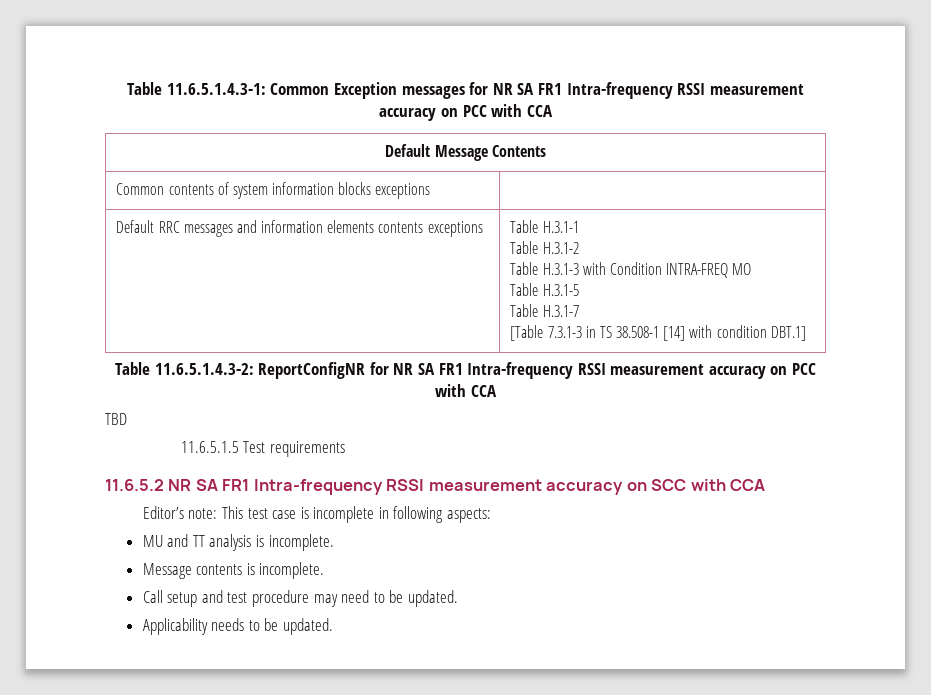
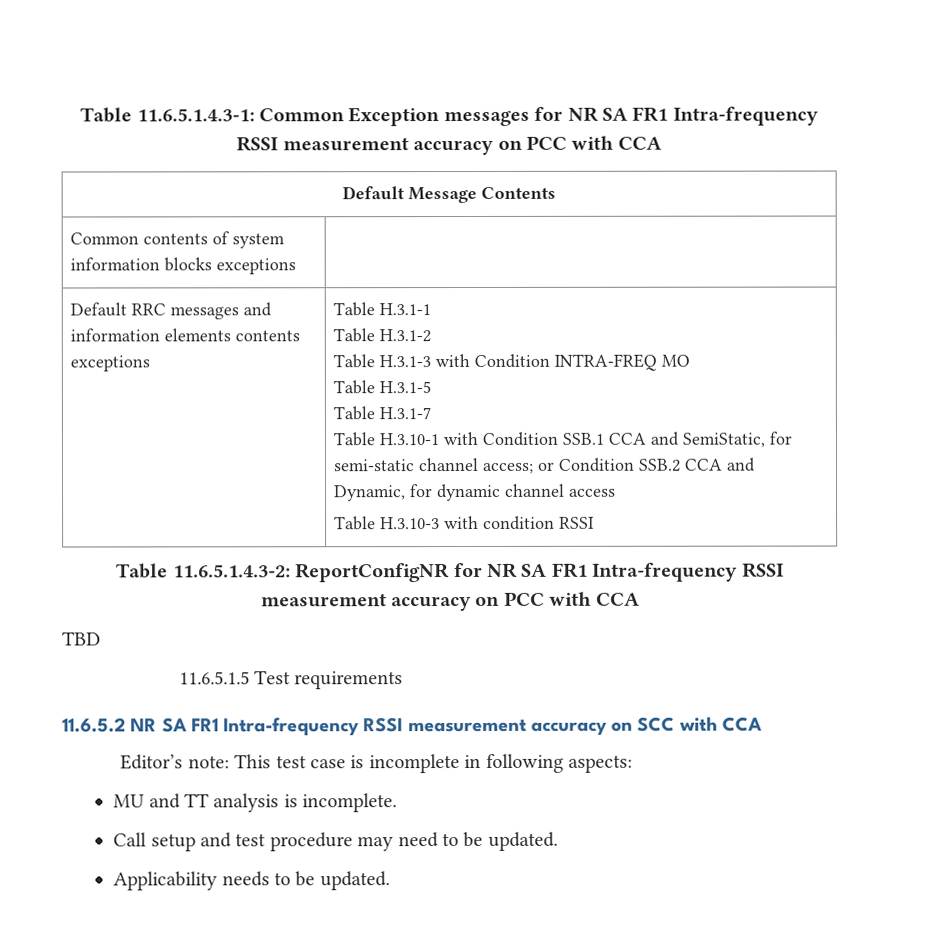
[510,325,686,341] [Table 7.3.1-3 in TS 38.508-1 [14] -> [332,431,792,448] [332,457,755,474] [333,483,616,502] [333,516,440,531] Table H.3.10-1 with Condition SSB.1 CCA and SemiStatic, for semi-static channel access; or Condition SSB.2 CCA and Dynamic, for dynamic channel access // Table H.3.10-3
[770,326,806,341] DBT.1] -> [558,516,595,529] RSSI
[142,562,325,579] // Message contents is incomplete. -> (398, 803) none

